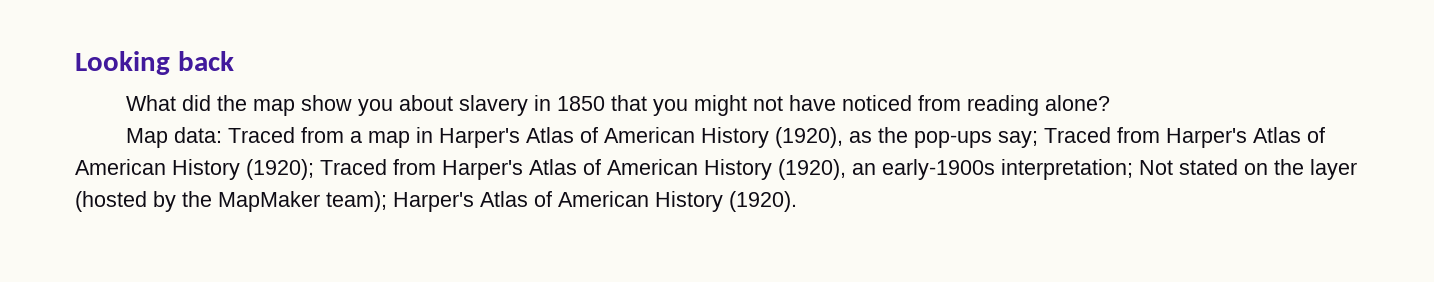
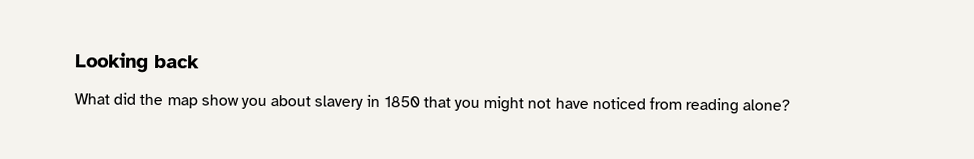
[125,127,1325,148] [75,159,1357,180] [75,191,797,212] // Map data: Traced from a map in Harper's Atlas of American History (1920), as the pop-ups say; Traced from Harper's Atlas of American History (1920); Traced from Harper's Atlas of American History (1920), an early-1900s interpretation; Not stated on the layer (hosted by the MapMaker team); Harper's Atlas of American History (1920). -> (791, 105) none

